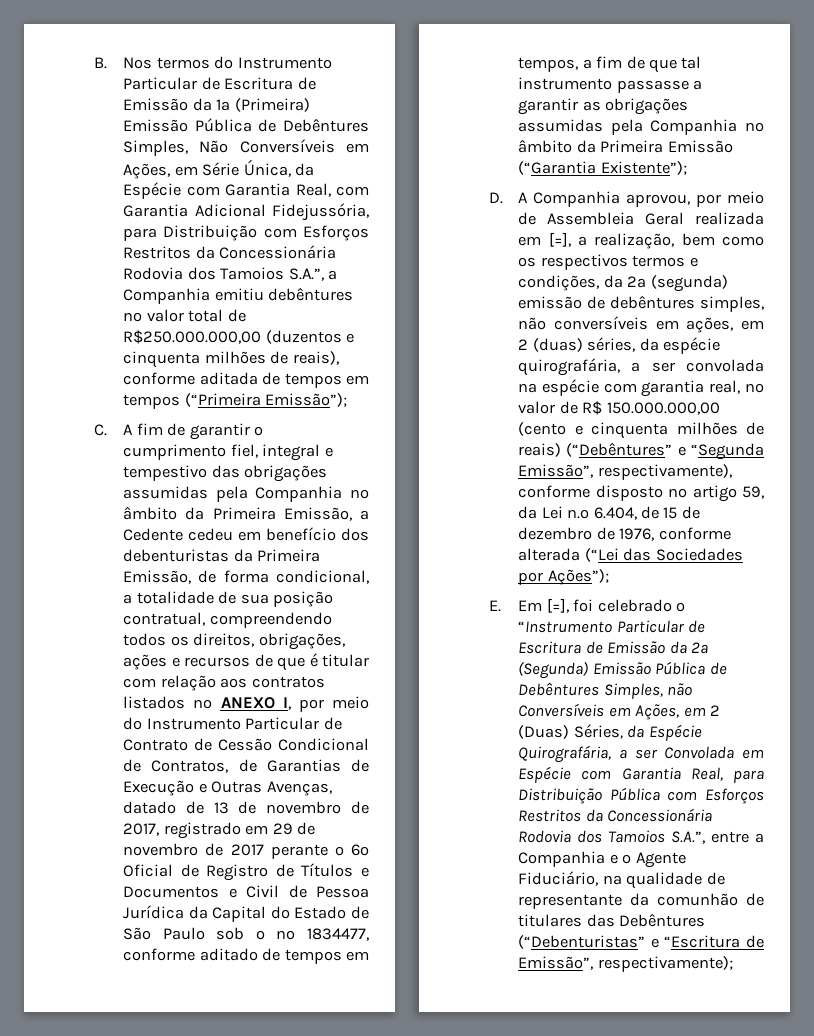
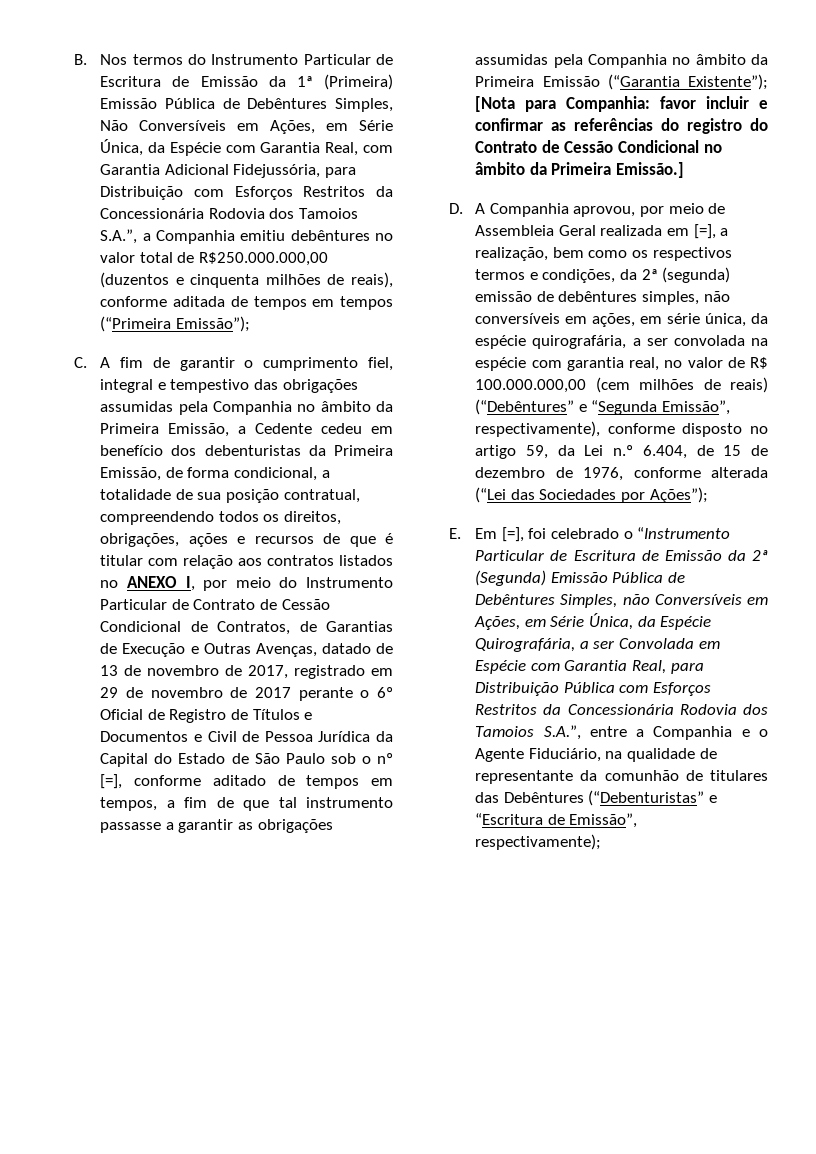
[307,928,369,941] 1834477, -> [100,774,123,789] [=],
(687, 168) none -> [475,96,768,112] [475,118,768,134] [475,140,722,153] [475,162,685,178] [Nota para Companhia: favor incluir e confirmar as referências do registro do Contrato de Cessão Condicional no âmbito da Primeira Emissão.]
[518,337,636,352] 2 (duas) séries, -> [667,313,747,327] série única,
[606,402,720,415] [518,422,669,439] 150.000.000,00 (cento e cinquenta -> [475,377,630,393] 100.000.000,00 (cem
[709,705,720,716] [518,724,623,739] 2 (Duas) Séries, -> [550,613,634,630] Série Única,

